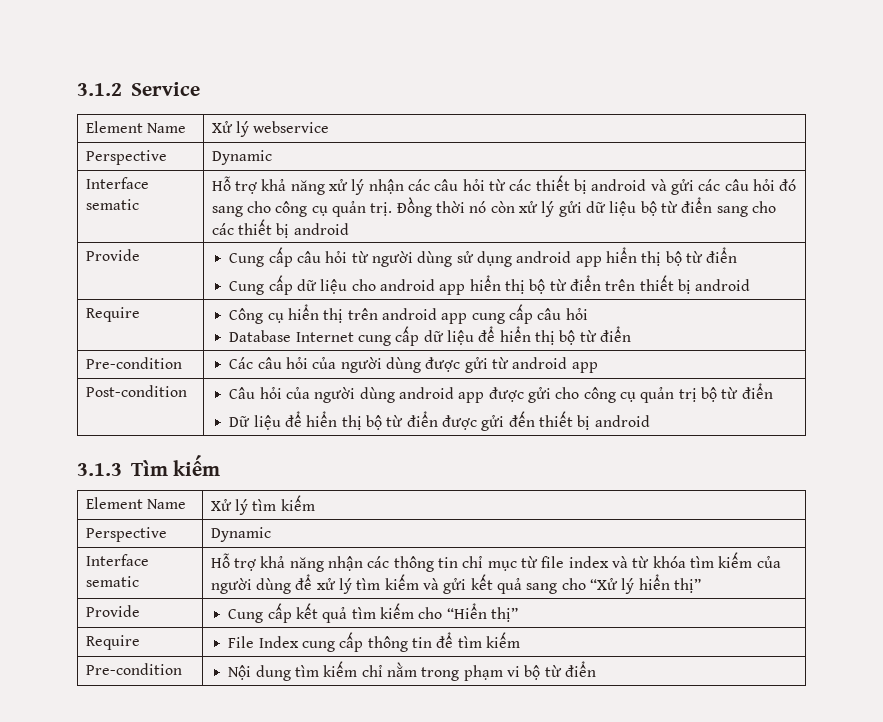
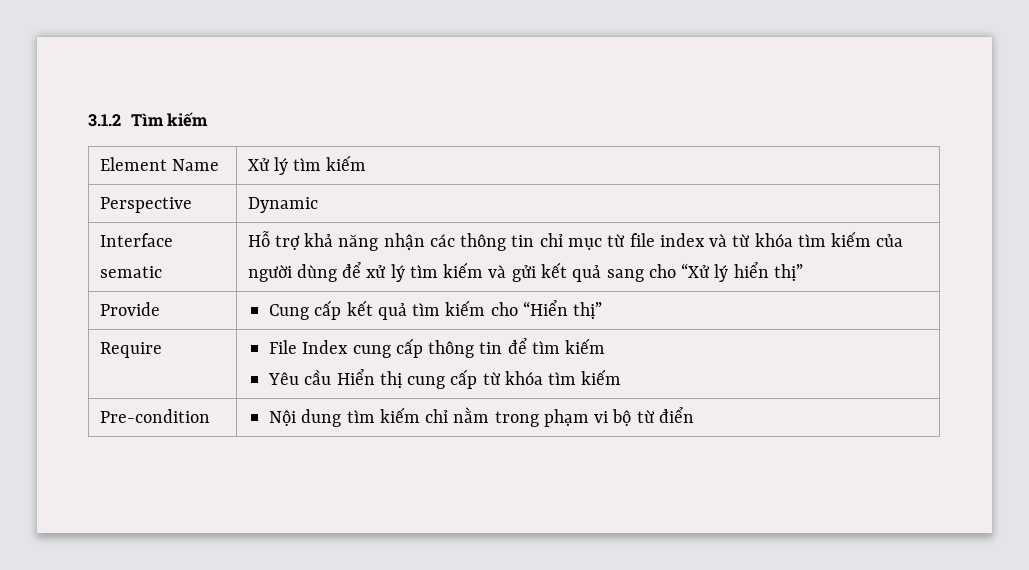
[130,82,200,96] [85,121,187,133] [211,121,330,137] [85,150,167,165] [211,150,272,165] [85,177,149,189] [85,199,139,210] [211,175,797,195] [211,197,776,217] [211,219,349,238] [85,249,140,261] [229,247,738,267] [229,275,751,295] [85,307,140,322] [229,304,588,324] [229,326,631,346] [85,357,182,369] [229,357,598,373] [85,385,187,397] [229,383,773,403] [229,411,650,431] [77,463,122,476] Service // Element Name | Xử lý webservice // Perspective | Dynamic // Interface sematic | Hỗ trợ khả năng xử lý nhận các câu hỏi từ các thiết bị android và gửi các câu hỏi đó sang cho công cụ quản trị. Đồng thời nó còn xử lý gửi dữ liệu bộ từ điển sang cho các thiết bị android // Provide | Cung cấp câu hỏi từ người dùng sử dụng android app hiển thị bộ từ điển // Cung cấp dữ liệu cho android app hiển thị bộ từ điển trên thiết bị android // Require | Công cụ hiển thị trên android app cung cấp câu hỏi // Database Internet cung cấp dữ liệu để hiển thị bộ từ điển // Pre-condition | Các câu hỏi của người dùng được gửi từ android app // Post-condition | Câu hỏi của người dùng android app được gửi cho công cụ quản trị bộ từ điển // Dữ liệu để hiển thị bộ từ điển được gửi đến thiết bị android // 3.1.3 -> (121, 120) none
(520, 640) none -> [268,369,622,389] // Yêu cầu Hiển thị cung cấp từ khóa tìm kiếm

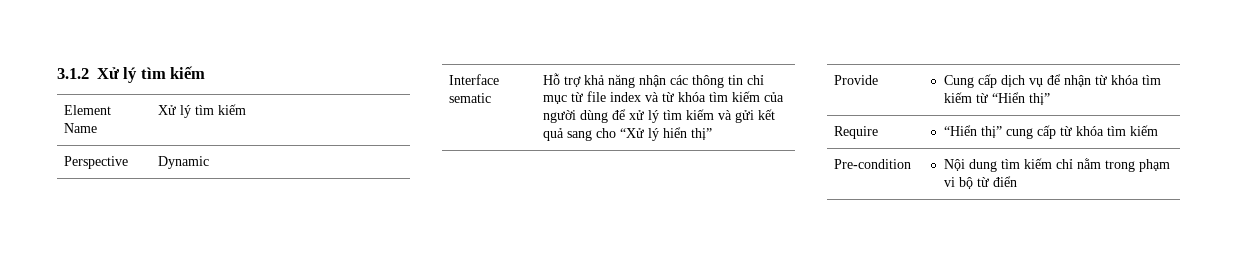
[130,113,164,126] Tìm -> [96,67,166,83] Xử lý tìm
[346,300,518,320] kết quả tìm kiếm cho -> [1000,74,1161,87] [943,92,988,103] dịch vụ để nhận từ khóa tìm kiếm từ
[269,338,606,358] [268,369,402,388] File Index cung cấp thông tin để tìm kiếm // Yêu cầu Hiển thị -> [943,125,1002,138] “Hiển thị”

